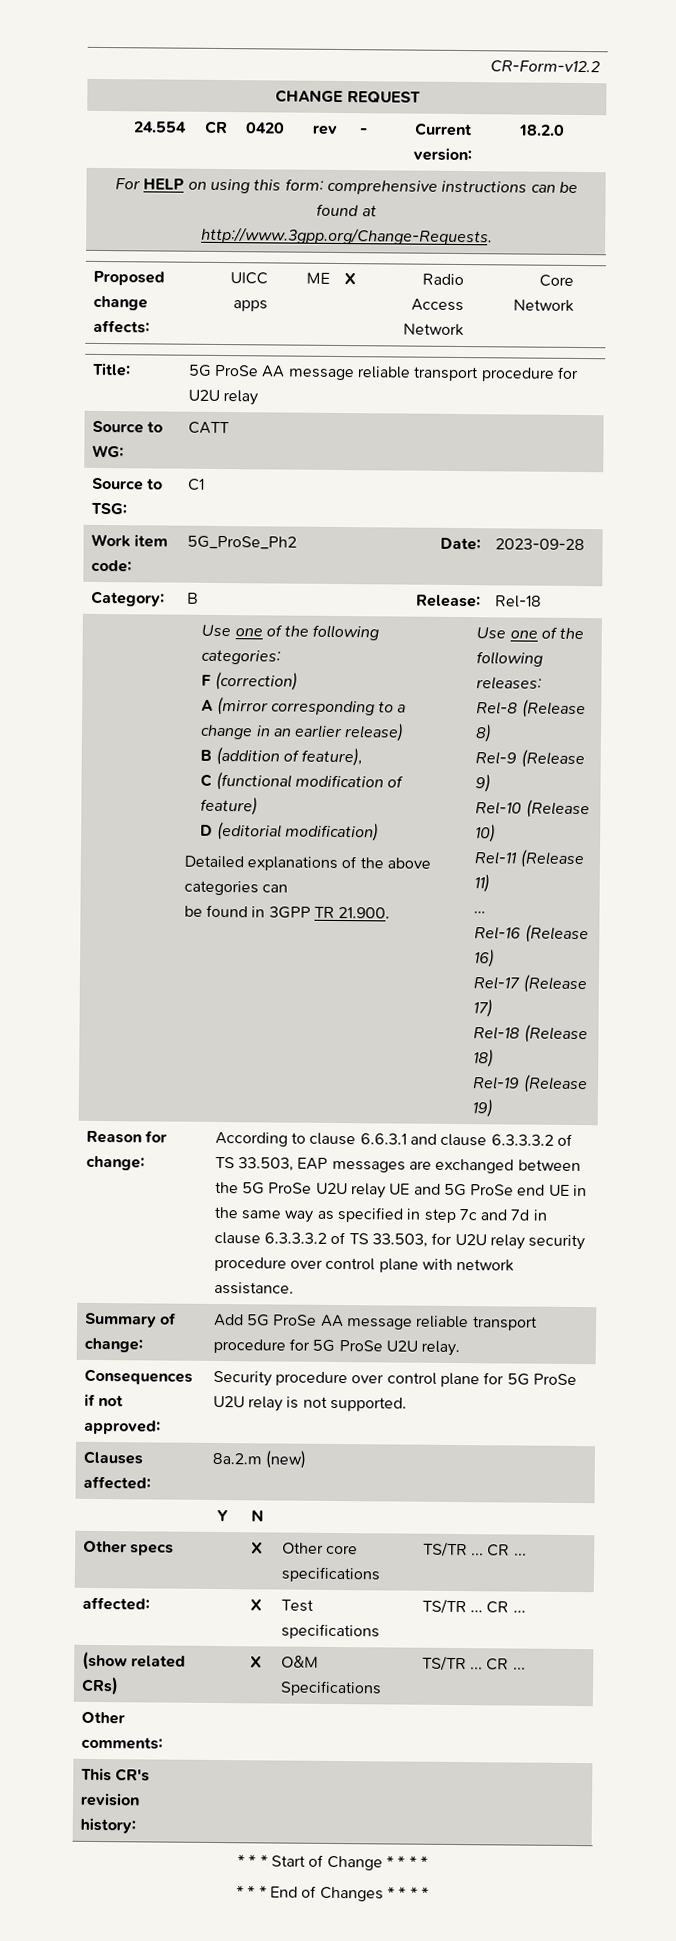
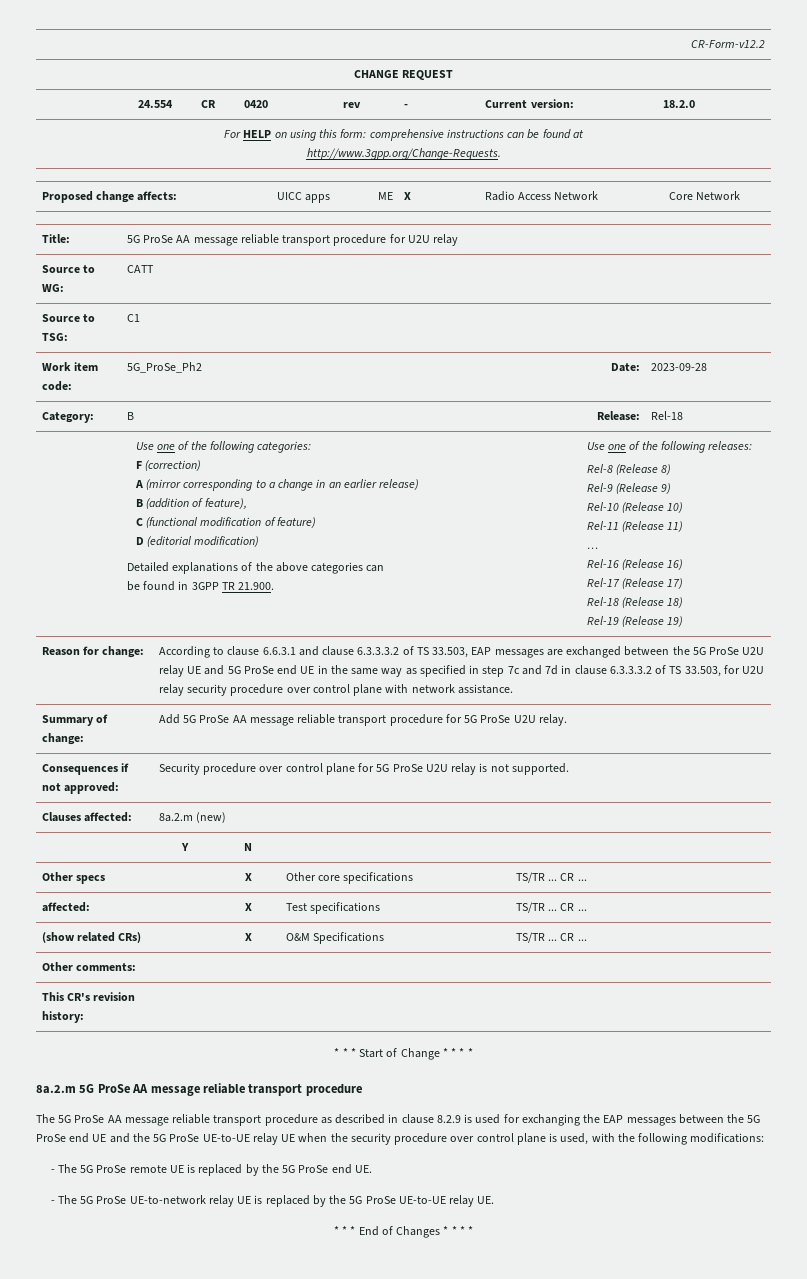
(428, 1861) none -> [36,1083,362,1096] [36,1114,761,1126] [36,1133,765,1145] [50,1164,372,1176] [50,1195,495,1207] // 8a.2.m 5G ProSe AA message reliable transport procedure // The 5G ProSe AA message reliable transport procedure as described in clause 8.2.9 is used for exchanging the EAP messages between the 5G ProSe end UE and the 5G ProSe UE-to-UE relay UE when the security procedure over control plane is used, with the following modifications: // - The 5G ProSe remote UE is replaced by the 5G ProSe end UE. // - The 5G ProSe UE-to-network relay UE is replaced by the 5G ProSe UE-to-UE relay UE.

